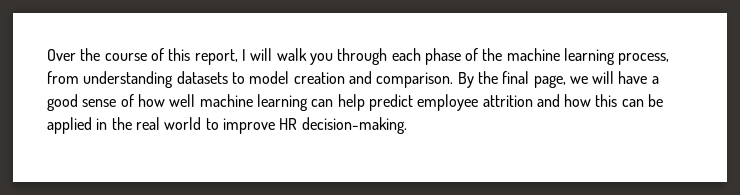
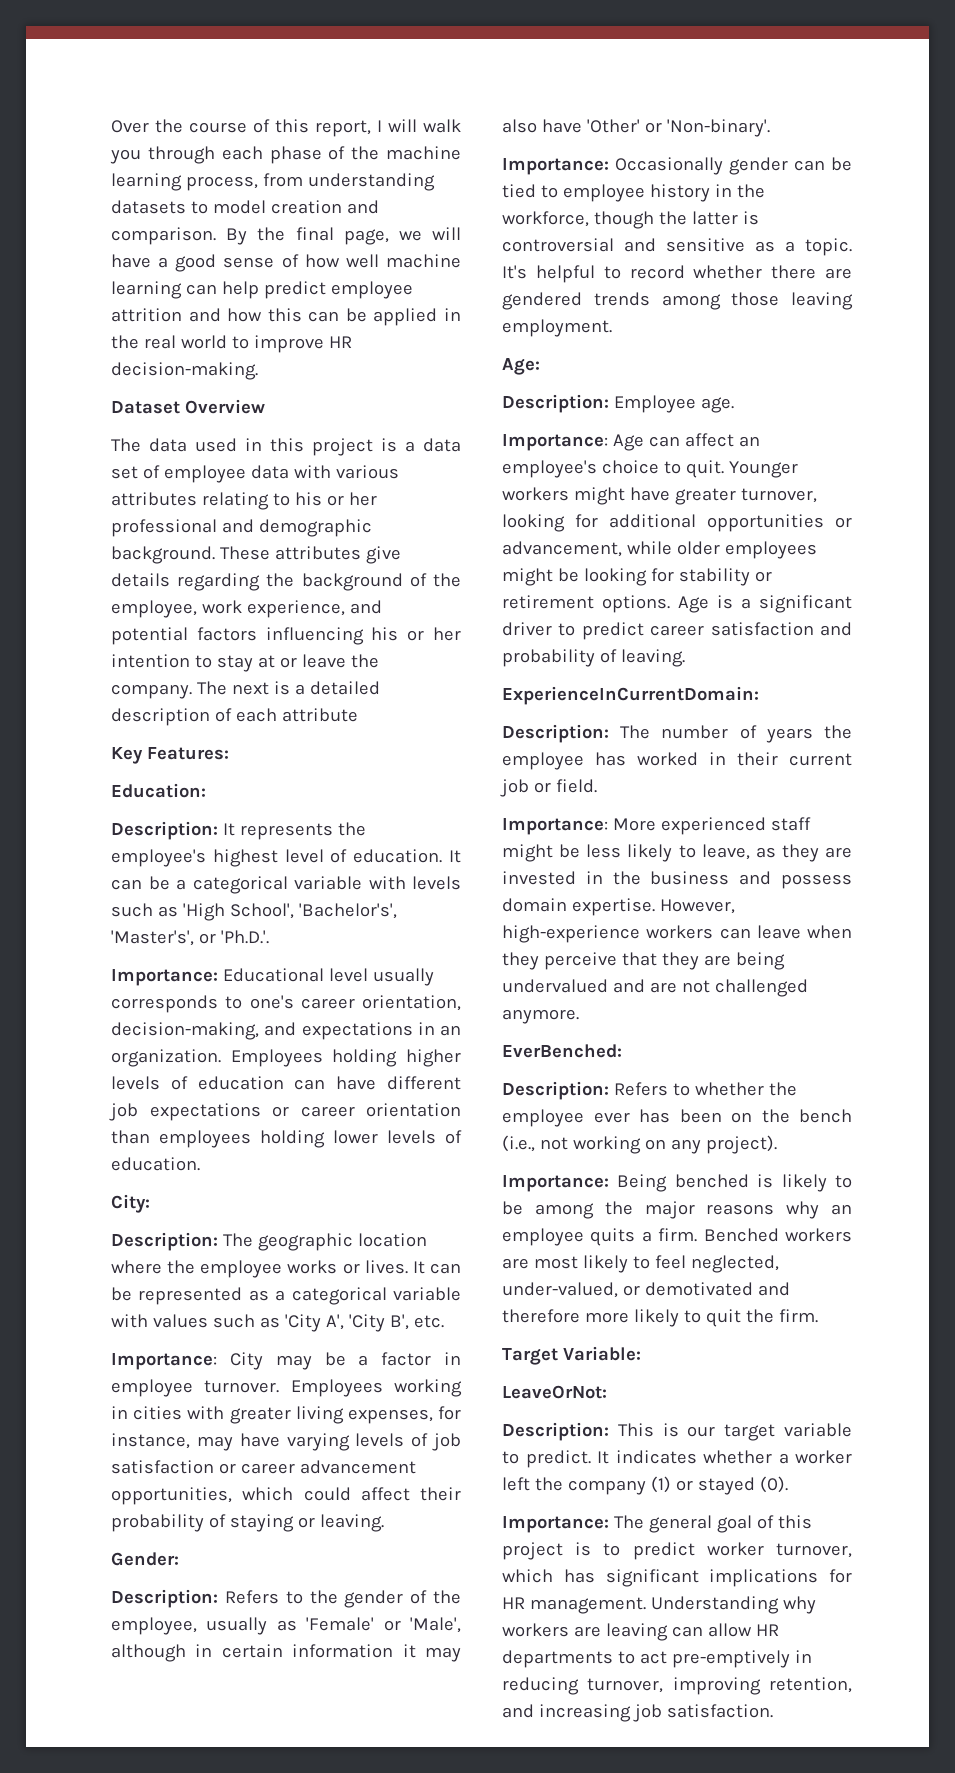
(407, 125) none -> [111,399,265,414] [111,438,461,456] [111,465,399,483] [111,492,377,510] [111,519,372,537] [111,546,401,564] [111,573,461,591] [111,600,382,618] [111,627,461,645] [111,654,379,672] [111,681,380,699] [111,708,358,726] [111,747,229,764] [111,783,206,798] [111,821,366,840] [111,849,461,867] [111,876,461,894] [111,903,397,921] [111,930,269,946] [111,968,434,986] [111,995,461,1013] [111,1022,461,1040] [111,1049,461,1067] [111,1076,461,1090] [109,1103,461,1121] [111,1130,462,1148] [111,1157,200,1171] [111,1194,150,1213] [111,1232,427,1251] [111,1260,461,1278] [111,1287,461,1305] [111,1314,444,1332] [111,1352,461,1370] [111,1379,462,1397] [111,1406,461,1424] [111,1433,461,1451] [111,1460,416,1474] [111,1487,461,1505] [111,1514,384,1532] [111,1552,179,1566] [111,1589,461,1608] [111,1617,461,1635] [111,1644,461,1662] [502,119,770,137] [502,157,852,175] [502,184,765,202] [502,211,759,229] [502,238,852,256] [502,265,852,283] [502,292,853,310] [502,319,612,337] [502,358,540,375] [502,394,734,413] [502,433,760,451] [502,460,798,478] [502,487,817,505] [502,514,852,532] [502,541,817,559] [502,568,772,586] [502,595,852,613] [502,622,852,640] [502,649,685,667] [502,686,759,705] [502,724,852,743] [502,752,852,770] [500,779,597,797] [502,817,811,835] [502,844,852,862] [502,871,852,889] [502,898,735,916] [502,925,852,943] [502,952,785,970] [502,979,808,997] [502,1009,579,1024] [502,1044,622,1058] [502,1081,797,1100] [502,1109,852,1127] [502,1135,777,1154] [502,1174,852,1192] [502,1201,852,1219] [502,1228,852,1246] [502,1255,779,1273] [502,1282,790,1298] [502,1309,818,1327] [502,1346,641,1365] [502,1385,607,1399] [502,1422,852,1441] [502,1450,852,1468] [502,1476,788,1495] [502,1515,812,1533] [502,1542,852,1560] [502,1569,852,1587] [502,1596,816,1614] [502,1623,779,1641] [502,1650,812,1668] [502,1677,852,1695] [502,1704,773,1722] // Dataset Overview // The data used in this project is a data set of employee data with various attributes relating to his or her professional and demographic background. These attributes give details regarding the background of the employee, work experience, and potential factors influencing his or her intention to stay at or leave the company. The next is a detailed description of each attribute // Key Features: // Education: // Description: It represents the employee's highest level of education. It can be a categorical variable with levels such as 'High School', 'Bachelor's', 'Master's', or 'Ph.D.'. // Importance: Educational level usually corresponds to one's career orientation, decision-making, and expectations in an organization. Employees holding higher levels of education can have different job expectations or career orientation than employees holding lower levels of education. // City: // Description: The geographic location where the employee works or lives. It can be represented as a categorical variable with values such as 'City A', 'City B', etc. // Importance: City may be a factor in employee turnover. Employees working in cities with greater living expenses, for instance, may have varying levels of job satisfaction or career advancement opportunities, which could affect their probability of staying or leaving. // Gender: // Description: Refers to the gender of the employee, usually as 'Female' or 'Male', although in certain information it may also have 'Other' or 'Non-binary'. // Importance: Occasionally gender can be tied to employee history in the workforce, though the latter is controversial and sensitive as a topic. It's helpful to record whether there are gendered trends among those leaving employment. // Age: // Description: Employee age. // Importance: Age can affect an employee's choice to quit. Younger workers might have greater turnover, looking for additional opportunities or advancement, while older employees might be looking for stability or retirement options. Age is a significant driver to predict career satisfaction and probability of leaving. // ExperienceInCurrentDomain: // Description: The number of years the employee has worked in their current job or field. // Importance: More experienced staff might be less likely to leave, as they are invested in the business and possess domain expertise. However, high-experience workers can leave when they perceive that they are being undervalued and are not challenged anymore. // EverBenched: // Description: Refers to whether the employee ever has been on the bench (i.e., not working on any project). // Importance: Being benched is likely to be among the major reasons why an employee quits a firm. Benched workers are most likely to feel neglected, under-valued, or demotivated and therefore more likely to quit the firm. // Target Variable: // LeaveOrNot: // Description: This is our target variable to predict. It indicates whether a worker left the company (1) or stayed (0). // Importance: The general goal of this project is to predict worker turnover, which has significant implications for HR management. Understanding why workers are leaving can allow HR departments to act pre-emptively in reducing turnover, improving retention, and increasing job satisfaction.

